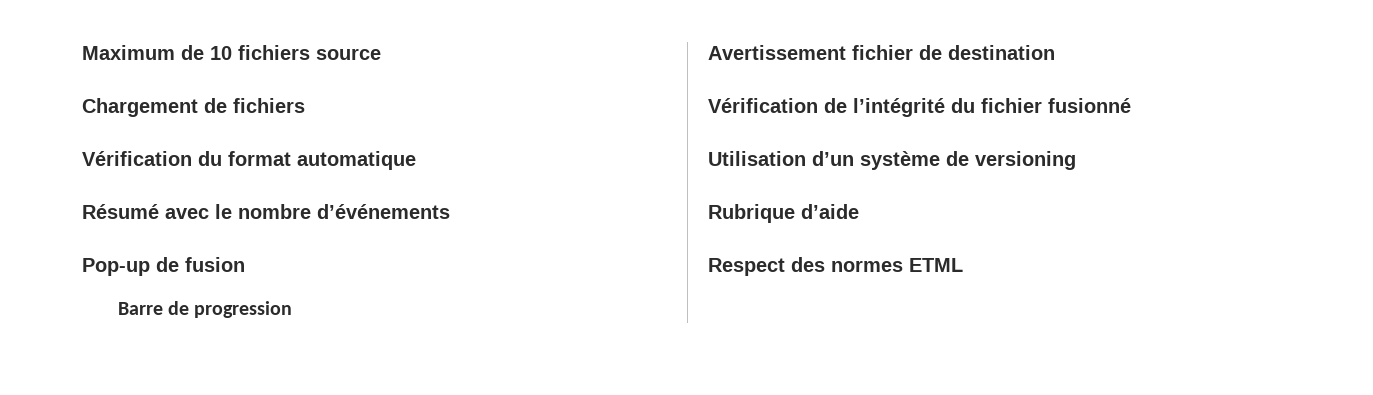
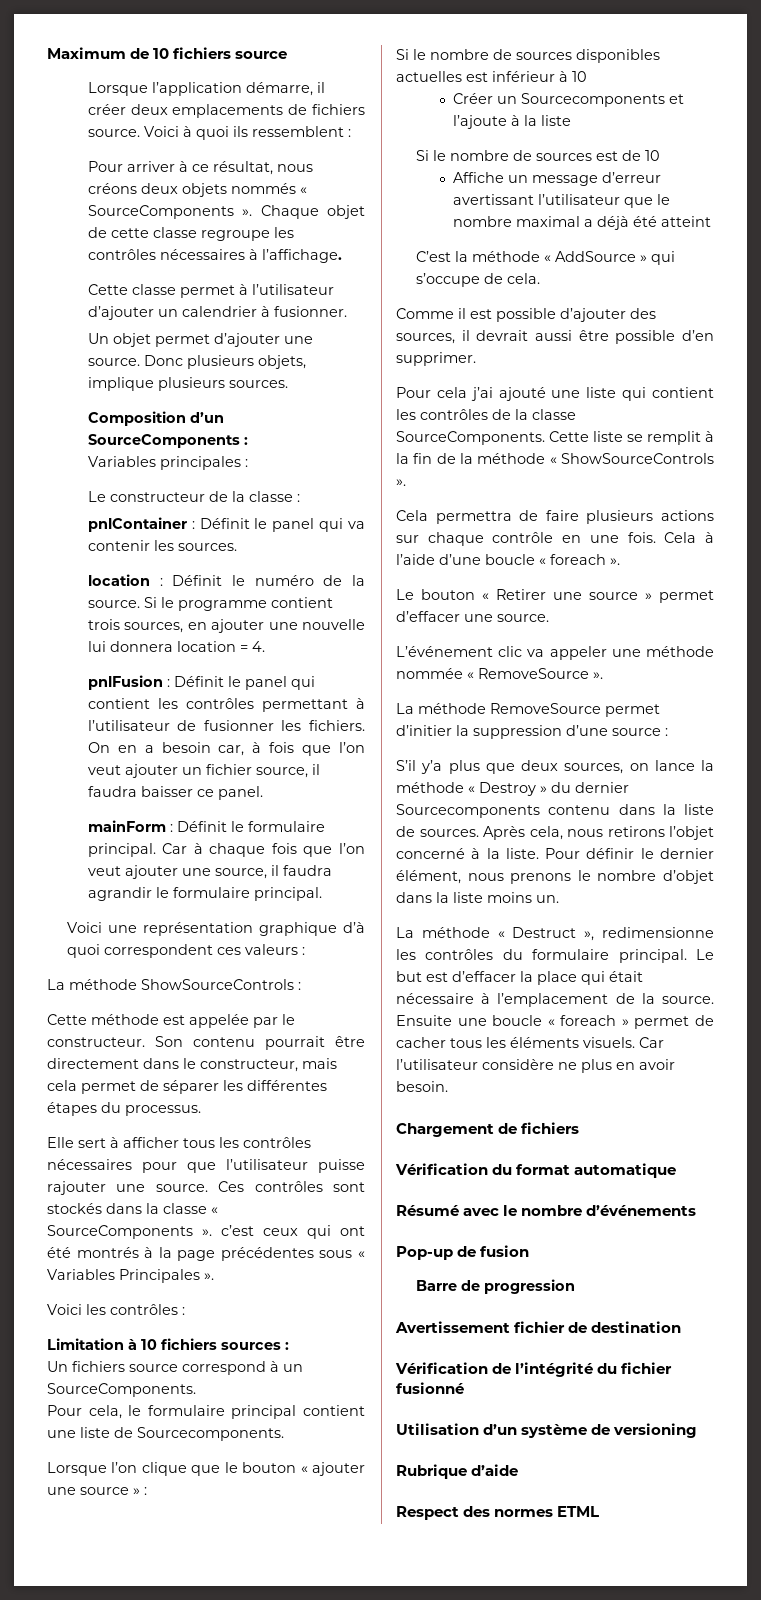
(381, 54) none -> [87,82,325,96] [87,104,365,118] [87,126,351,140] [87,161,313,175] [87,183,307,197] [87,205,365,219] [87,227,294,241] [87,249,342,263] [87,284,334,298] [87,306,347,320] [87,333,313,347] [87,355,306,369] [87,377,288,391] [87,411,224,426] [87,434,248,448] [87,456,248,470] [87,491,300,502] [87,517,366,532] [87,540,237,551] [87,574,365,586] [87,597,333,611] [87,619,365,633] [87,641,265,652] [87,675,315,690] [87,698,366,712] [87,720,366,731] [87,742,366,756] [87,764,320,778] [87,786,263,800] [87,820,325,832] [87,843,365,857] [87,865,332,879] [87,887,322,901] [67,922,365,936] [67,944,306,958] [47,979,301,990] [47,1014,295,1028] [47,1036,365,1050] [47,1058,337,1072] [47,1080,327,1094] [47,1102,201,1116] [47,1137,311,1148] [47,1159,365,1173] [47,1181,365,1195] [47,1203,218,1214] [47,1225,365,1239] [47,1247,365,1261] [47,1269,214,1283] [47,1304,185,1315] [47,1338,289,1350] [47,1361,303,1375] [47,1383,196,1397] [47,1405,365,1419] [47,1427,284,1441] [47,1462,365,1476] [47,1487,147,1495] [396,49,660,63] [396,71,587,82] [452,93,684,107] [452,115,571,129] [416,150,661,161] [452,172,661,186] [452,194,670,208] [452,216,711,230] [416,251,676,265] [416,273,541,287] [396,308,656,322] [396,330,714,344] [396,352,476,366] [396,387,714,401] [396,409,576,420] [396,431,714,445] [396,453,714,464] [396,479,406,486] [396,510,714,524] [396,532,714,546] [396,554,620,565] [396,589,714,603] [396,611,549,622] [396,646,714,660] [396,668,603,679] [396,703,660,717] [396,725,668,739] [396,760,714,774] [396,782,629,796] [396,804,714,818] [396,826,714,840] [396,848,714,859] [396,870,714,884] [396,892,559,903] [396,927,714,941] [396,949,714,963] [396,971,643,985] [396,993,714,1007] [396,1015,714,1029] [396,1037,664,1048] [396,1059,675,1073] [396,1081,448,1092] // Lorsque l’application démarre, il créer deux emplacements de fichiers source. Voici à quoi ils ressemblent : // Pour arriver à ce résultat, nous créons deux objets nommés « SourceComponents ». Chaque objet de cette classe regroupe les contrôles nécessaires à l’affichage. // Cette classe permet à l’utilisateur d’ajouter un calendrier à fusionner. // Un objet permet d’ajouter une source. Donc plusieurs objets, implique plusieurs sources. // Composition d’un SourceComponents : // Variables principales : // Le constructeur de la classe : // pnlContainer : Définit le panel qui va contenir les sources. // location : Définit le numéro de la source. Si le programme contient trois sources, en ajouter une nouvelle lui donnera location = 4. // pnlFusion : Définit le panel qui contient les contrôles permettant à l’utilisateur de fusionner les fichiers. On en a besoin car, à fois que l’on veut ajouter un fichier source, il faudra baisser ce panel. // mainForm : Définit le formulaire principal. Car à chaque fois que l’on veut ajouter une source, il faudra agrandir le formulaire principal. // Voici une représentation graphique d’à quoi correspondent ces valeurs : // La méthode ShowSourceControls : // Cette méthode est appelée par le constructeur. Son contenu pourrait être directement dans le constructeur, mais cela permet de séparer les différentes étapes du processus. // Elle sert à afficher tous les contrôles nécessaires pour que l’utilisateur puisse rajouter une source. Ces contrôles sont stockés dans la classe « SourceComponents ». c’est ceux qui ont été montrés à la page précédentes sous « Variables Principales ». // Voici les contrôles : // Limitation à 10 fichiers sources : // Un fichiers source correspond à un SourceComponents. // Pour cela, le formulaire principal contient une liste de Sourcecomponents. // Lorsque l’on clique que le bouton « ajouter une source » : // Si le nombre de sources disponibles actuelles est inférieur à 10 // Créer un Sourcecomponents et l’ajoute à la liste // Si le nombre de sources est de 10 // Affiche un message d’erreur avertissant l’utilisateur que le nombre maximal a déjà été atteint // C’est la méthode « AddSource » qui s’occupe de cela. // Comme il est possible d’ajouter des sources, il devrait aussi être possible d’en supprimer. // Pour cela j’ai ajouté une liste qui contient les contrôles de la classe SourceComponents. Cette liste se remplit à la fin de la méthode « ShowSourceControls ». // Cela permettra de faire plusieurs actions sur chaque contrôle en une fois. Cela à l’aide d’une boucle « foreach ». // Le bouton « Retirer une source » permet d’effacer une source. // L’événement clic va appeler une méthode nommée « RemoveSource ». // La méthode RemoveSource permet d’initier la suppression d’une source : // S’il y’a plus que deux sources, on lance la méthode « Destroy » du dernier Sourcecomponents contenu dans la liste de sources. Après cela, nous retirons l’objet concerné à la liste. Pour définir le dernier élément, nous prenons le nombre d’objet dans la liste moins un. // La méthode « Destruct », redimensionne les contrôles du formulaire principal. Le but est d’effacer la place qui était nécessaire à l’emplacement de la source. Ensuite une boucle « foreach » permet de cacher tous les éléments visuels. Car l’utilisateur considère ne plus en avoir besoin.

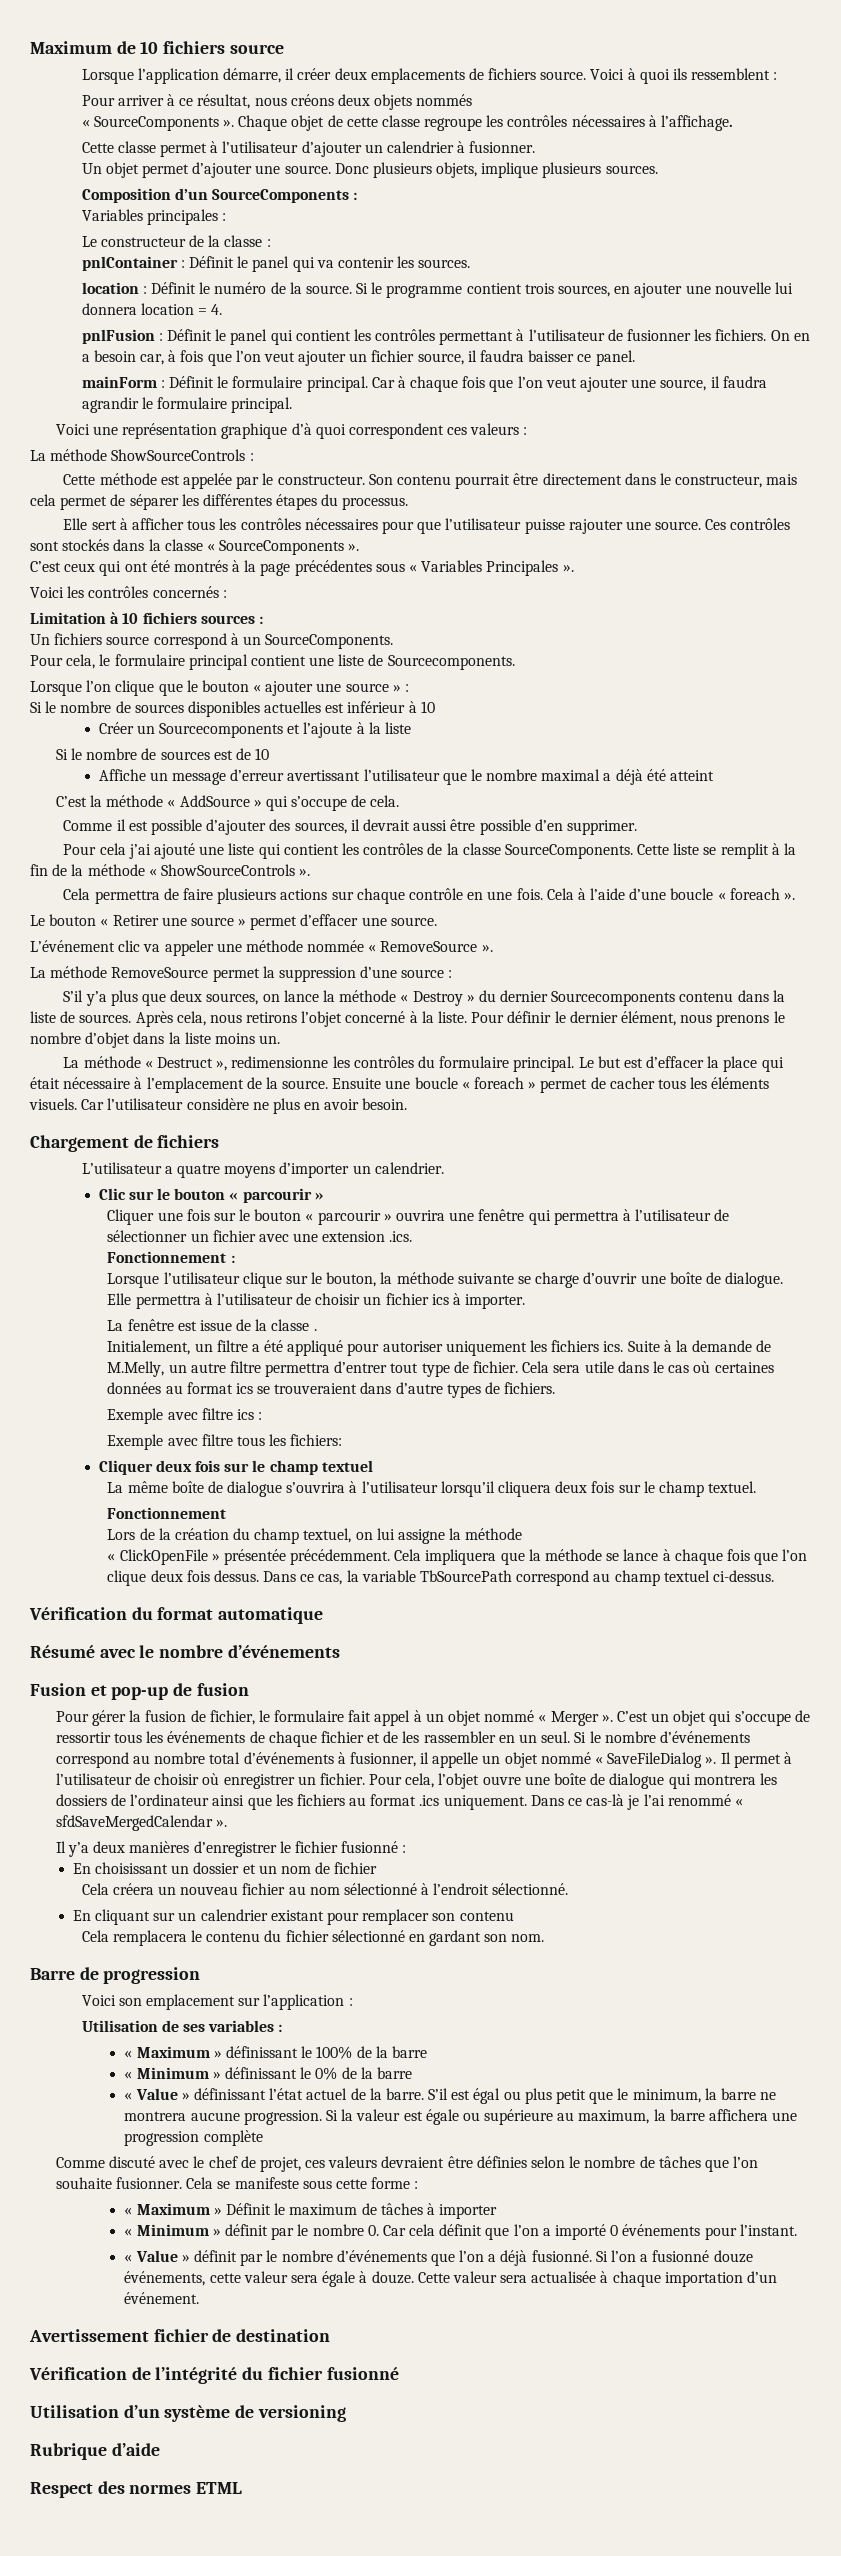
(296, 188) none -> (473, 100) //
[221,1225,254,1236] c’est -> [30,561,61,572] // C’est
(178, 1309) none -> [152,586,219,598] concernés
[396,725,452,736] d’initier -> (260, 975) none
(580, 1128) none -> [81,1162,444,1178] [98,1188,324,1203] [107,1209,730,1225] [107,1230,413,1242] [107,1251,235,1263] [107,1272,784,1288] [107,1293,526,1309] [107,1319,317,1331] [107,1340,772,1356] [107,1361,774,1377] [107,1382,556,1398] [107,1408,263,1424] [107,1434,343,1450] [98,1460,373,1475] [107,1481,757,1497] [107,1507,227,1519] [107,1528,523,1544] [107,1549,808,1565] [107,1570,774,1586] // L’utilisateur a quatre moyens d’importer un calendrier. // Clic sur le bouton « parcourir » // Cliquer une fois sur le bouton « parcourir » ouvrira une fenêtre qui permettra à l’utilisateur de sélectionner un fichier avec une extension .ics. // Fonctionnement : // Lorsque l’utilisateur clique sur le bouton, la méthode suivante se charge d’ouvrir une boîte de dialogue. Elle permettra à l’utilisateur de choisir un fichier ics à importer. // La fenêtre est issue de la classe . // Initialement, un filtre a été appliqué pour autoriser uniquement les fichiers ics. Suite à la demande de M.Melly, un autre filtre permettra d’entrer tout type de fichier. Cela sera utile dans le cas où certaines données au format ics se trouveraient dans d’autre types de fichiers. // Exemple avec filtre ics : // Exemple avec filtre tous les fichiers: // Cliquer deux fois sur le champ textuel // La même boîte de dialogue s’ouvrira à l’utilisateur lorsqu’il cliquera deux fois sur le champ textuel. // Fonctionnement // Lors de la création du champ textuel, on lui assigne la méthode // « ClickOpenFile » présentée précédemment. Cela impliquera que la méthode se lance à chaque fois que l’on clique deux fois dessus. Dans ce cas, la variable TbSourcePath correspond au champ textuel ci-dessus.
[396,1246,453,1260] Pop-up -> [30,1683,169,1700] Fusion et pop-up
[416,1279,576,1294] Barre de progression -> [55,1710,810,1726] [55,1731,750,1747] [55,1752,792,1768] [55,1773,777,1789] [55,1794,743,1810] [55,1815,227,1831] [55,1841,407,1857] [72,1862,378,1874] [81,1883,569,1895] [72,1909,514,1925] [81,1930,545,1946] [30,1967,201,1984] [81,1994,353,2010] [81,2020,283,2032] [124,2046,427,2059] [124,2067,412,2080] [124,2088,777,2104] [124,2109,798,2125] [124,2130,263,2146] [55,2156,759,2172] [55,2177,419,2189] [124,2203,498,2219] [124,2224,797,2240] [124,2250,753,2266] [124,2271,778,2287] [124,2292,200,2304] Pour gérer la fusion de fichier, le formulaire fait appel à un objet nommé « Merger ». C’est un objet qui s’occupe de ressortir tous les événements de chaque fichier et de les rassembler en un seul. Si le nombre d’événements correspond au nombre total d’événements à fusionner, il appelle un objet nommé « SaveFileDialog ». Il permet à l’utilisateur de choisir où enregistrer un fichier. Pour cela, l’objet ouvre une boîte de dialogue qui montrera les dossiers de l’ordinateur ainsi que les fichiers au format .ics uniquement. Dans ce cas-là je l’ai renommé « sfdSaveMergedCalendar ». // Il y’a deux manières d’enregistrer le fichier fusionné : // En choisissant un dossier et un nom de fichier // Cela créera un nouveau fichier au nom sélectionné à l’endroit sélectionné. // En cliquant sur un calendrier existant pour remplacer son contenu // Cela remplacera le contenu du fichier sélectionné en gardant son nom. // Barre de progression // Voici son emplacement sur l’application : // Utilisation de ses variables : // « Maximum » définissant le 100% de la barre // « Minimum » définissant le 0% de la barre // « Value » définissant l’état actuel de la barre. S’il est égal ou plus petit que le minimum, la barre ne montrera aucune progression. Si la valeur est égale ou supérieure au maximum, la barre affichera une progression complète // Comme discuté avec le chef de projet, ces valeurs devraient être définies selon le nombre de tâches que l’on souhaite fusionner. Cela se manifeste sous cette forme : // « Maximum » Définit le maximum de tâches à importer // « Minimum » définit par le nombre 0. Car cela définit que l’on a importé 0 événements pour l’instant. // « Value » définit par le nombre d’événements que l’on a déjà fusionné. Si l’on a fusionné douze événements, cette valeur sera égale à douze. Cette valeur sera actualisée à chaque importation d’un événement.

